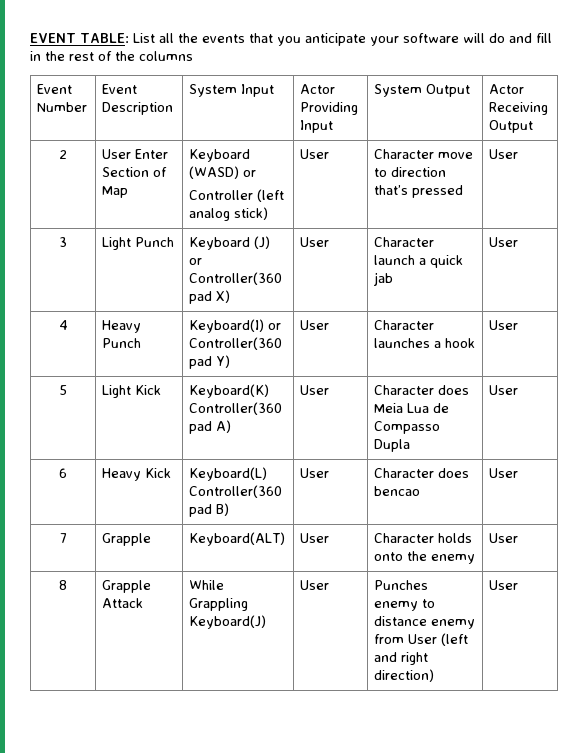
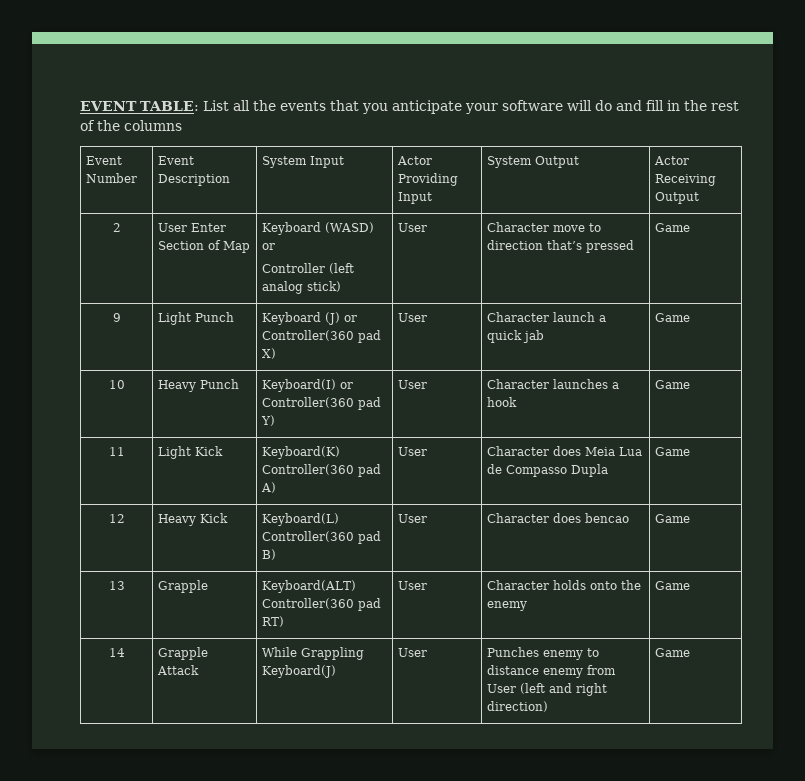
[489,149,519,159] [59,237,67,247] User // 3 -> [655,223,691,232] [112,313,121,322] Game // 9
[489,237,519,247] [58,320,68,330] User // 4 -> [655,313,691,322] [108,380,125,389] Game // 10
[489,320,519,330] [59,385,67,395] User // 5 -> [655,380,691,389] [108,447,125,456] Game // 11
[489,385,519,395] [59,468,67,478] User // 6 -> [655,447,691,456] [108,514,125,523] Game // 12
[489,468,519,478] [59,533,67,543] User // 7 -> [655,514,691,523] [108,581,125,590] Game // 13
(286, 539) none -> [262,598,382,611] [262,616,285,627] Controller(360 pad RT)
[489,533,519,543] [59,580,67,590] User // 8 -> [655,581,691,590] [108,648,125,657] Game // 14
[489,580,519,590] User -> [655,648,691,657] Game

